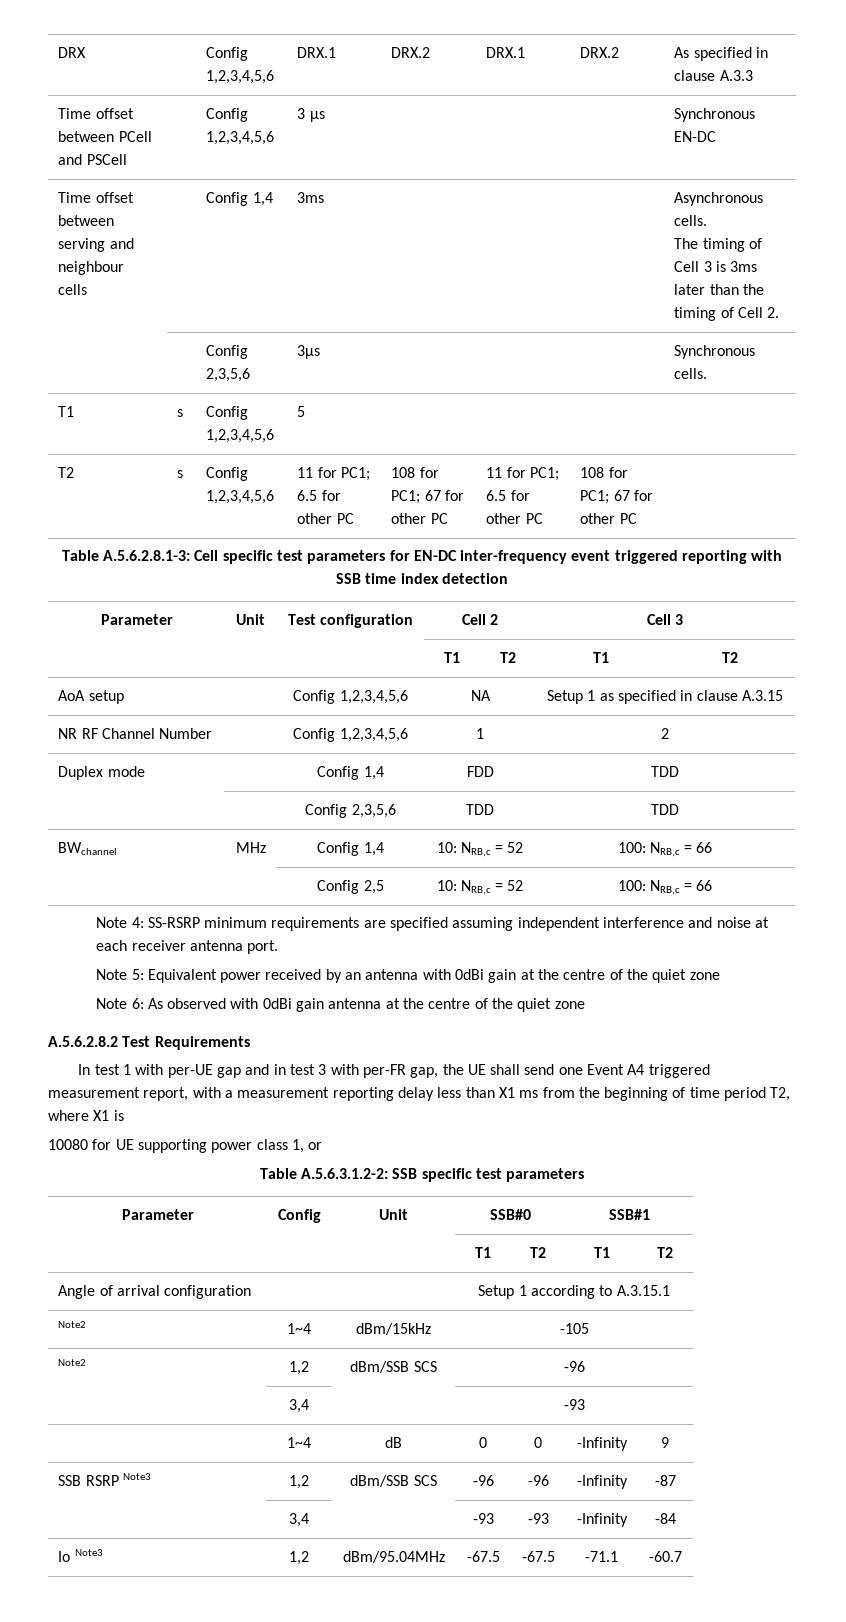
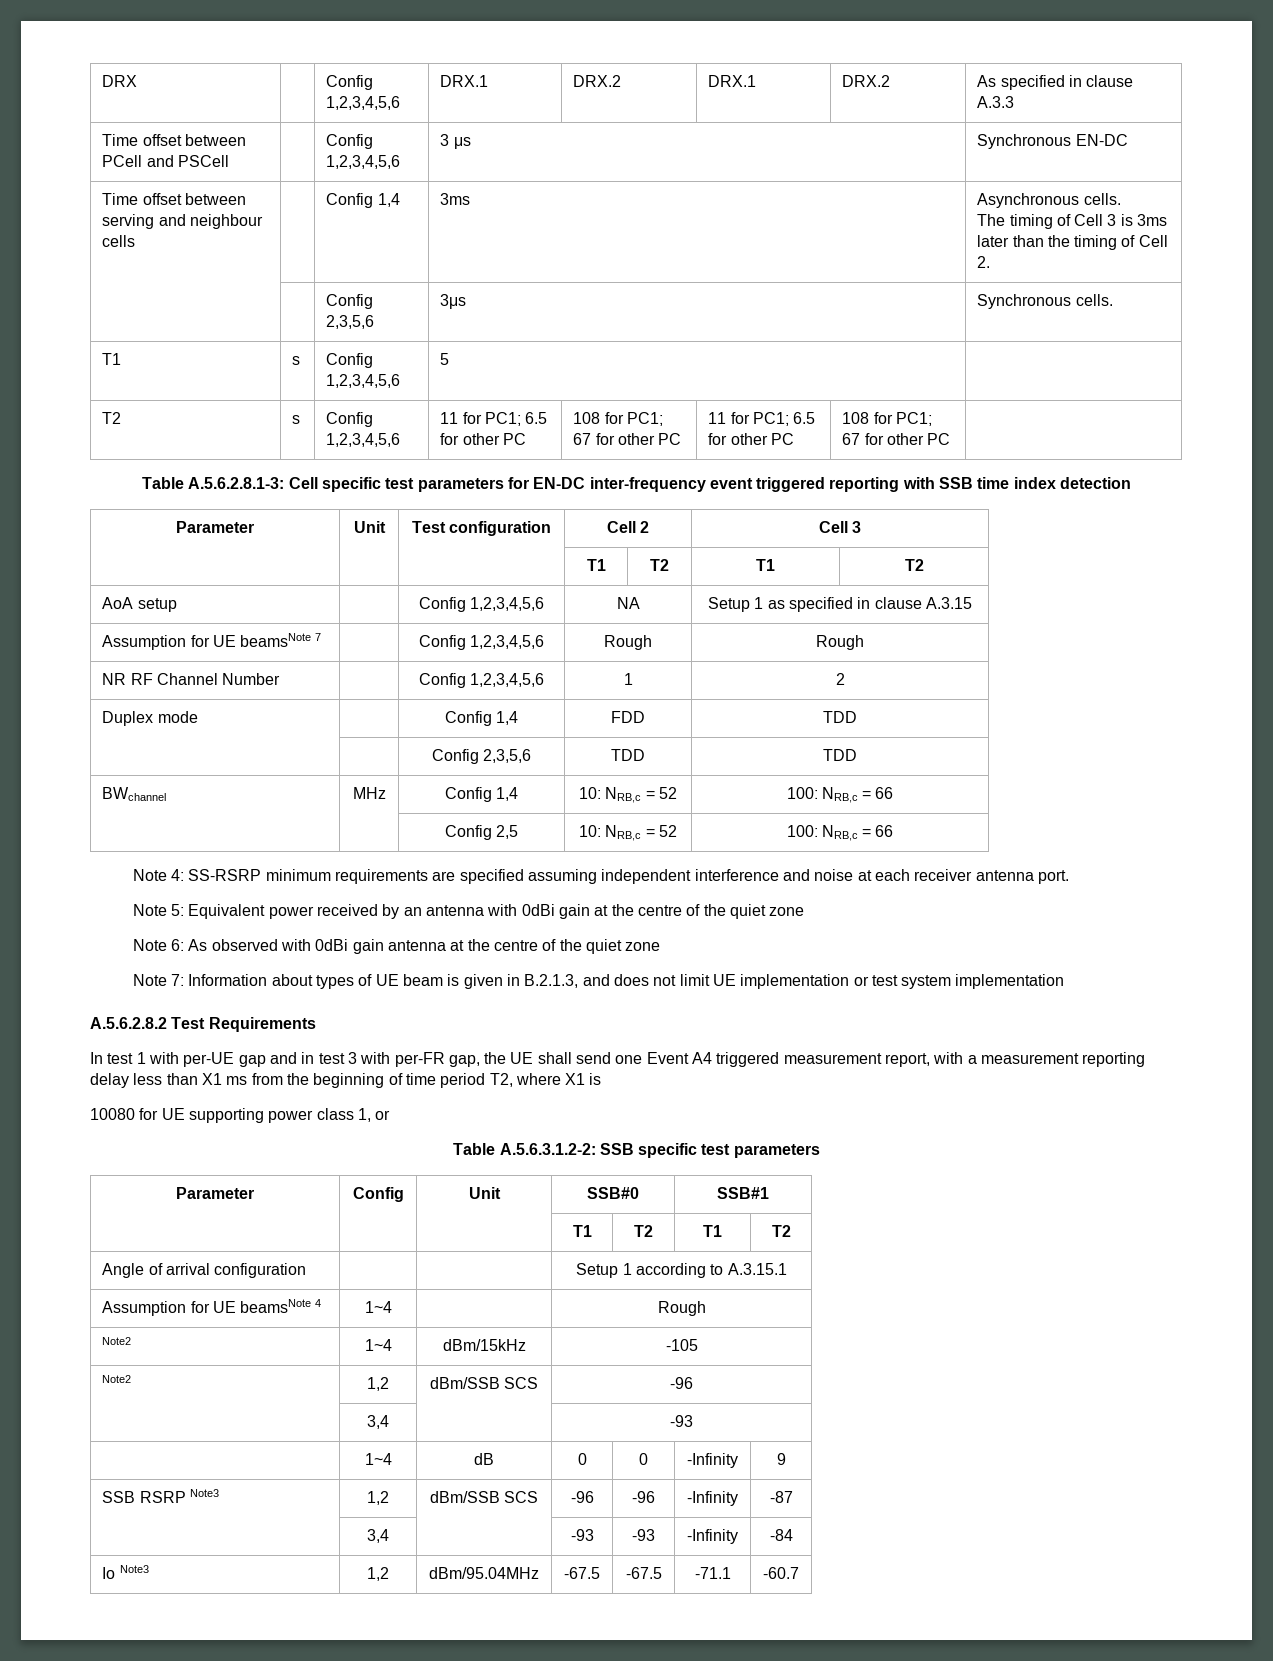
(783, 695) none -> [102,633,322,650] [418,635,545,650] [604,635,652,650] [816,635,864,650] // Assumption for UE beamsNote 7 | | Config 1,2,3,4,5,6 | Rough | Rough
(585, 1005) none -> [132,974,1065,989] // Note 7: Information about types of UE beam is given in B.2.1.3, and does not limit UE implementation or test system implementation
(670, 1290) none -> [102,1299,322,1316] [364,1301,392,1313] [657,1301,706,1316] // Assumption for UE beamsNote 4 | 1~4 | | Rough

